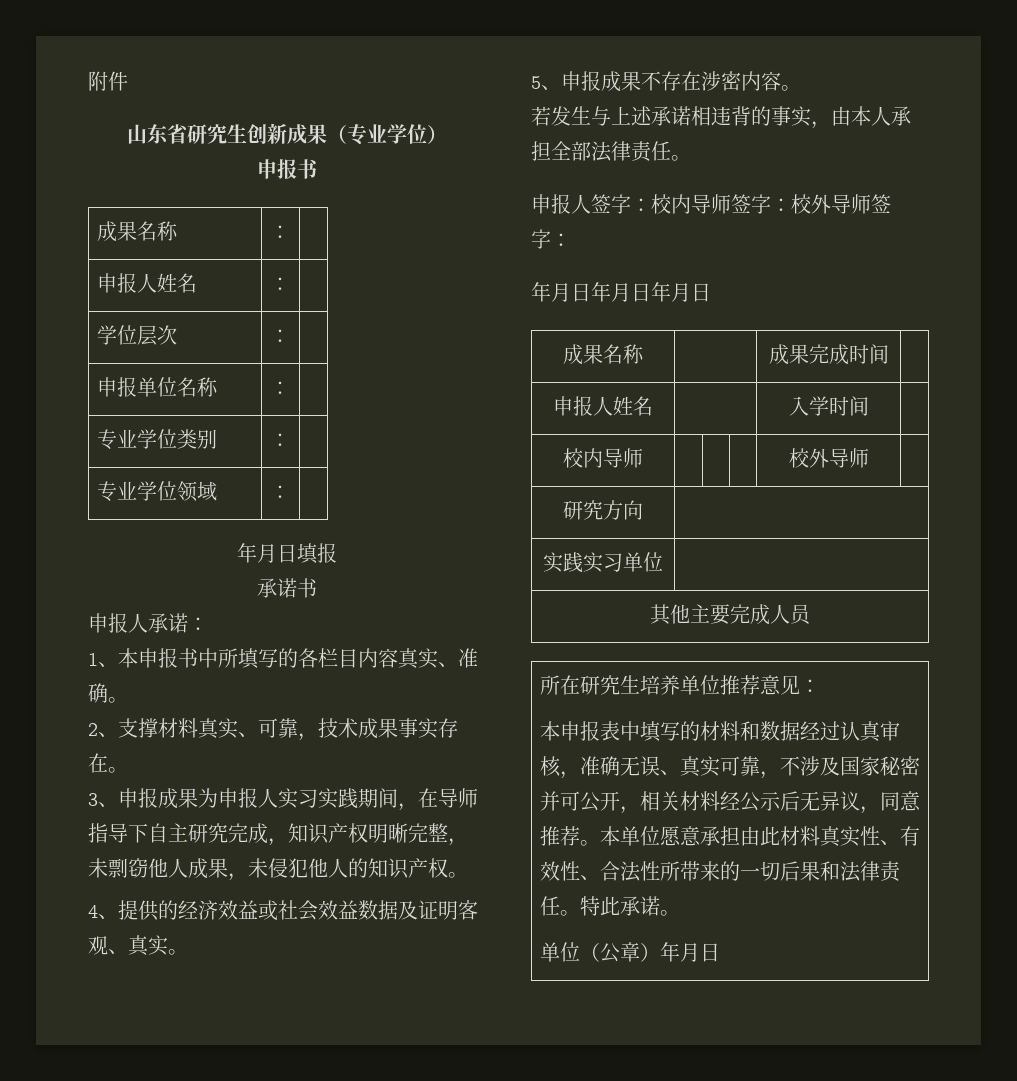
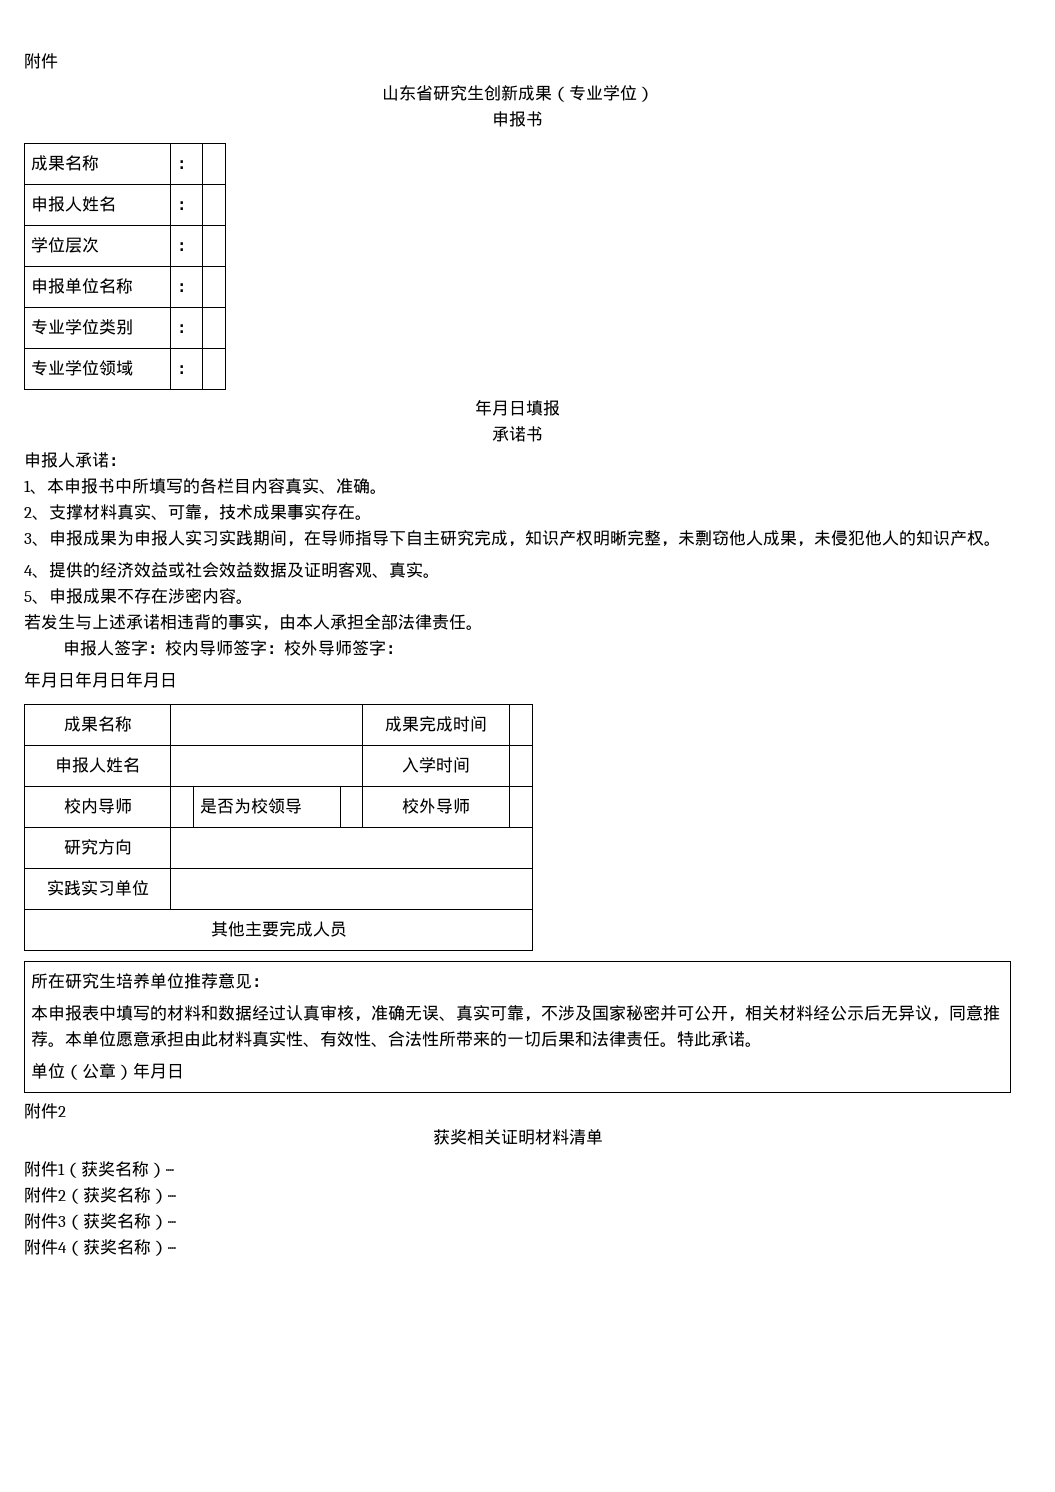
(643, 458) none -> [200,798,303,814] 是否为校领导
(720, 952) none -> [24,1103,66,1119] [432,1129,603,1145] [24,1161,174,1178] [24,1187,176,1204] [24,1213,176,1230] [24,1239,176,1256] // 附件2 // 获奖相关证明材料清单 // 附件1（获奖名称）···· // 附件2（获奖名称）···· // 附件3（获奖名称）···· // 附件4（获奖名称）····

